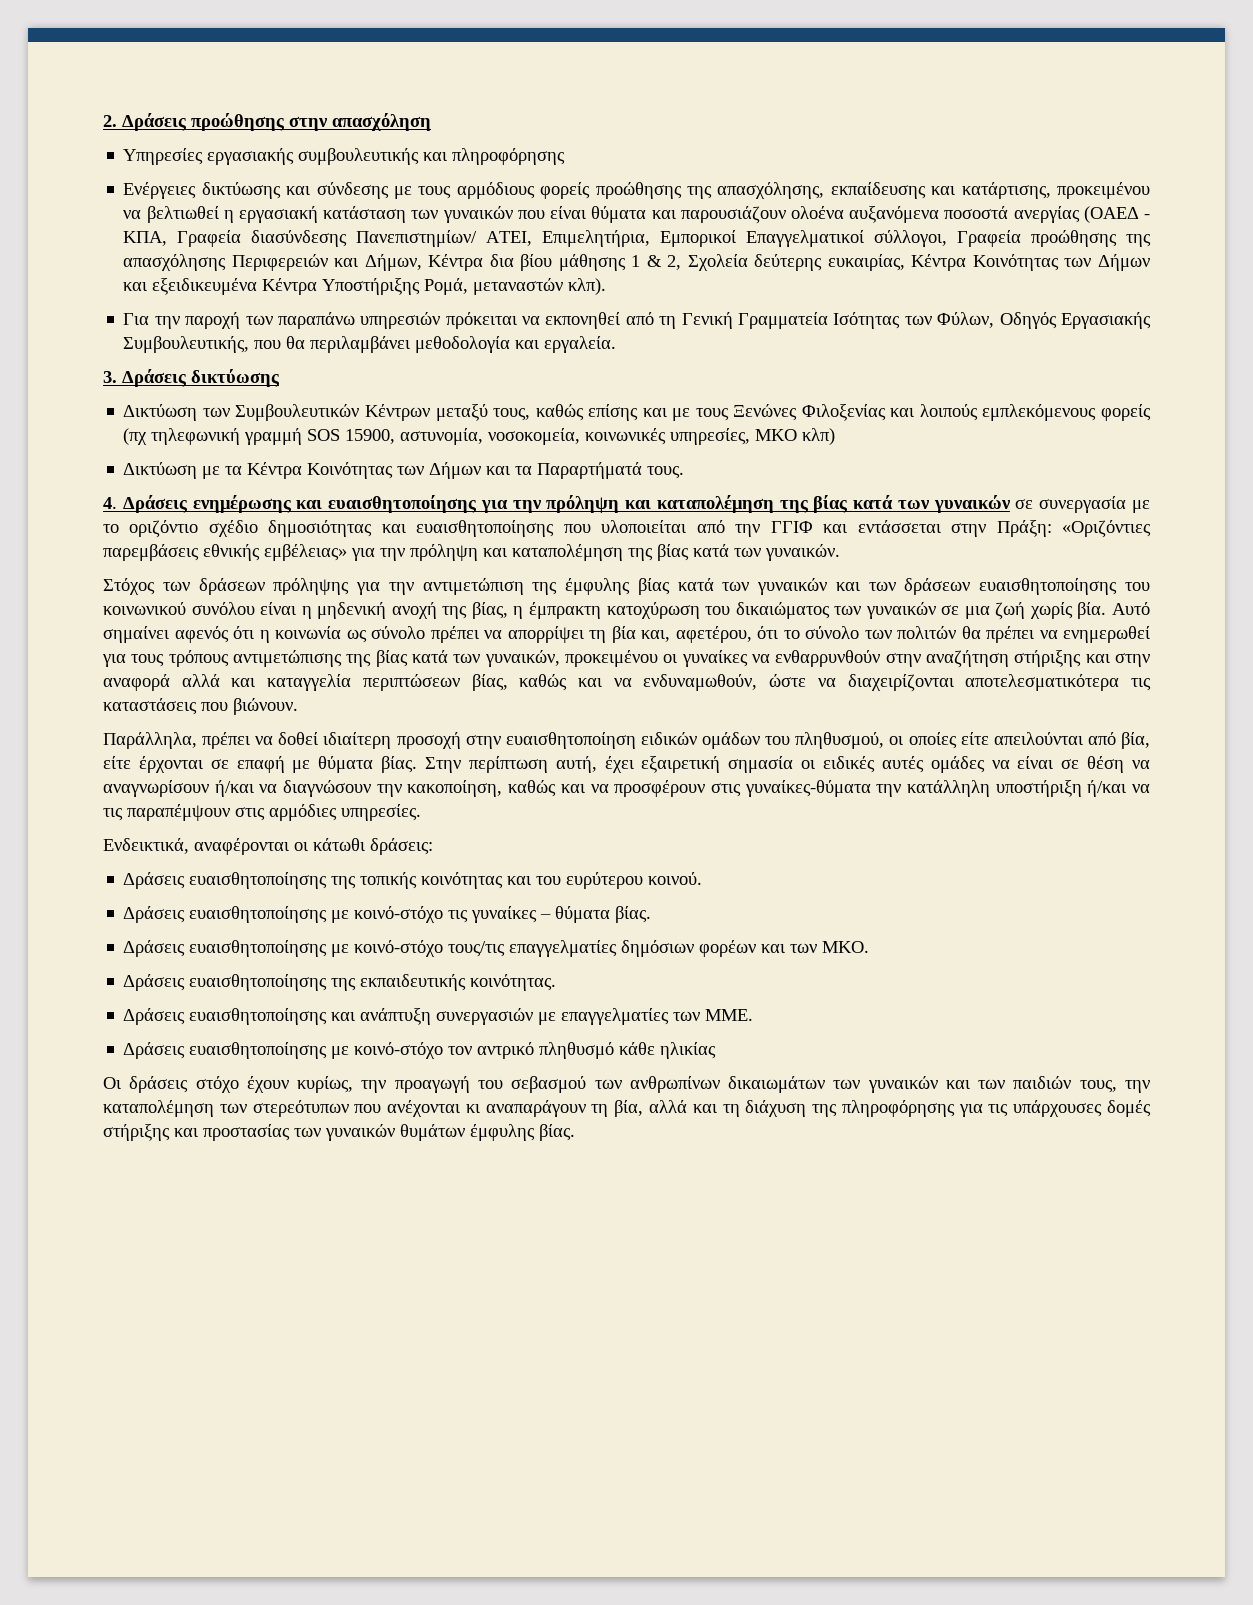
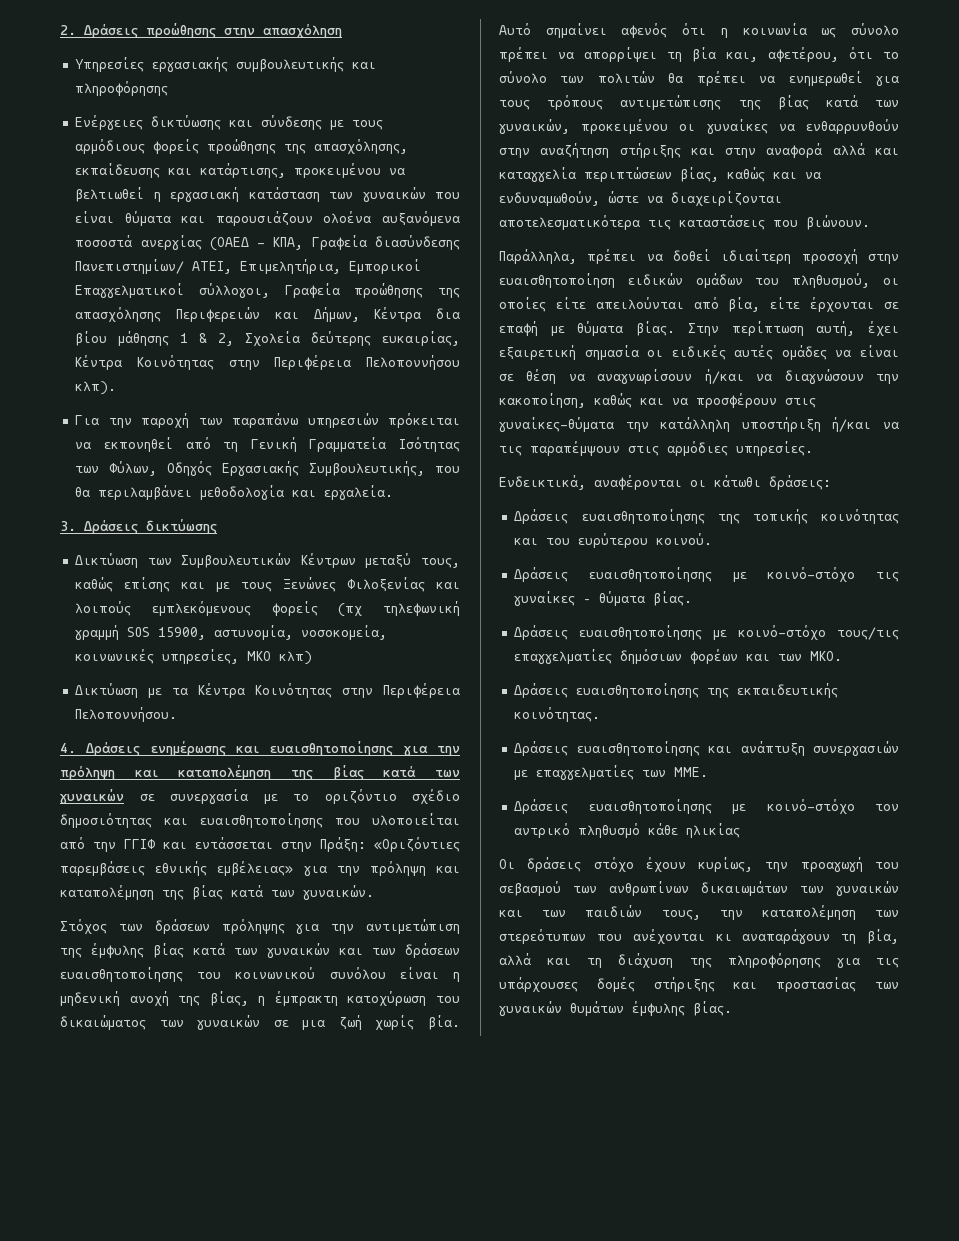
[1064,254,1150,271] [123,278,564,295] των Δήμων και εξειδικευμένα Κέντρα Υποστήριξης Ρομά, μεταναστών -> [228,355,460,370] στην Περιφέρεια Πελοποννήσου
[397,462,685,479] των Δήμων και τα Παραρτήματά τους. -> [342,683,460,698] [75,707,178,722] στην Περιφέρεια Πελοποννήσου.

